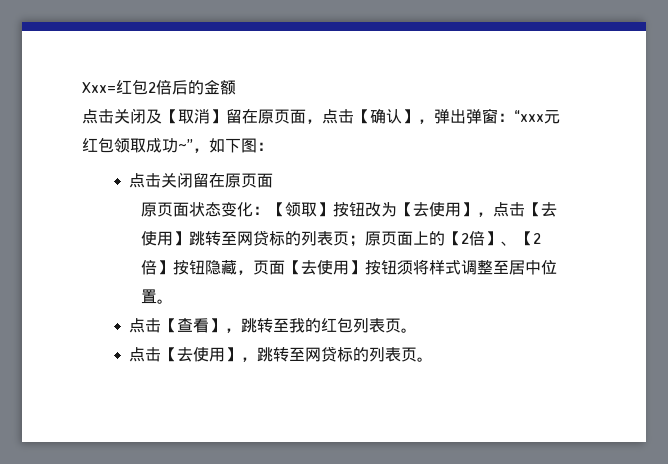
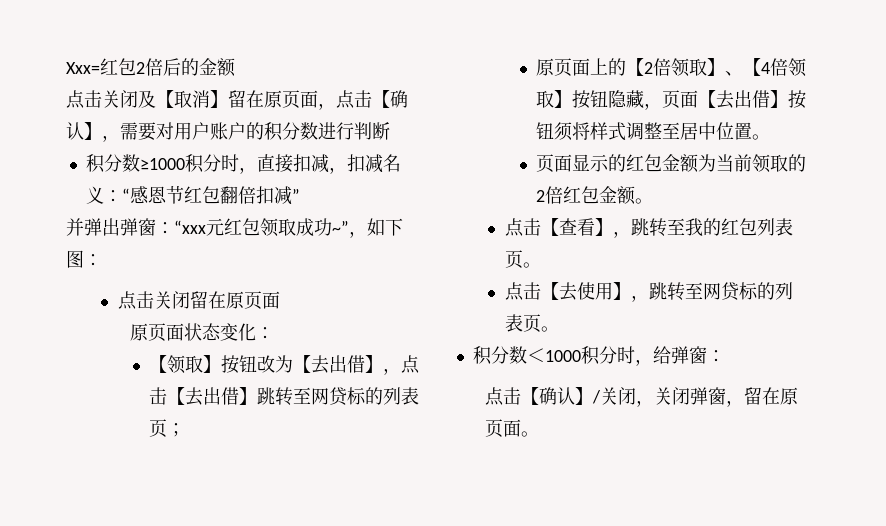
(434, 121) none -> [120,122,390,141] [85,154,401,174] [85,186,300,205] [66,218,84,236] 需要对用户账户的积分数进行判断 // 积分数≥1000积分时，直接扣减，扣减名义：“感恩节红包翻倍扣减” // 并
(270, 210) none -> (274, 333) //
[429,202,462,217] 使用 -> [329,355,366,373] 出借
[141,231,174,246] 使用 -> [203,387,240,405] 出借
(366, 241) none -> (186, 430) //
[485,231,542,246] [141,260,158,275] 】、【2倍 -> [671,58,808,77] [536,90,555,108] 领取】、【4倍领取
[317,260,350,275] 使用 -> [734,90,771,108] 出借
(174, 301) none -> [536,154,807,173] [536,186,654,205] // 页面显示的红包金额为当前领取的2倍红包金额。
(434, 359) none -> [472,346,725,366] [484,387,798,407] [484,419,539,438] // 积分数＜1000积分时，给弹窗： // 点击【确认】/关闭，关闭弹窗，留在原页面。

